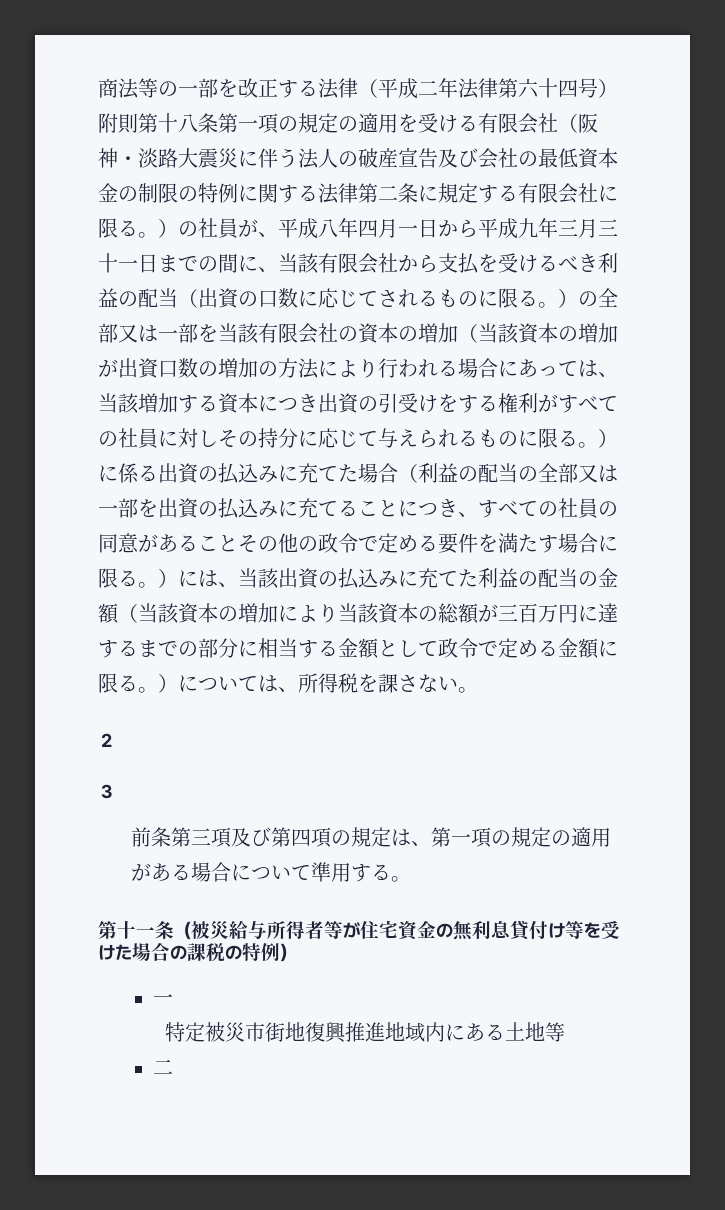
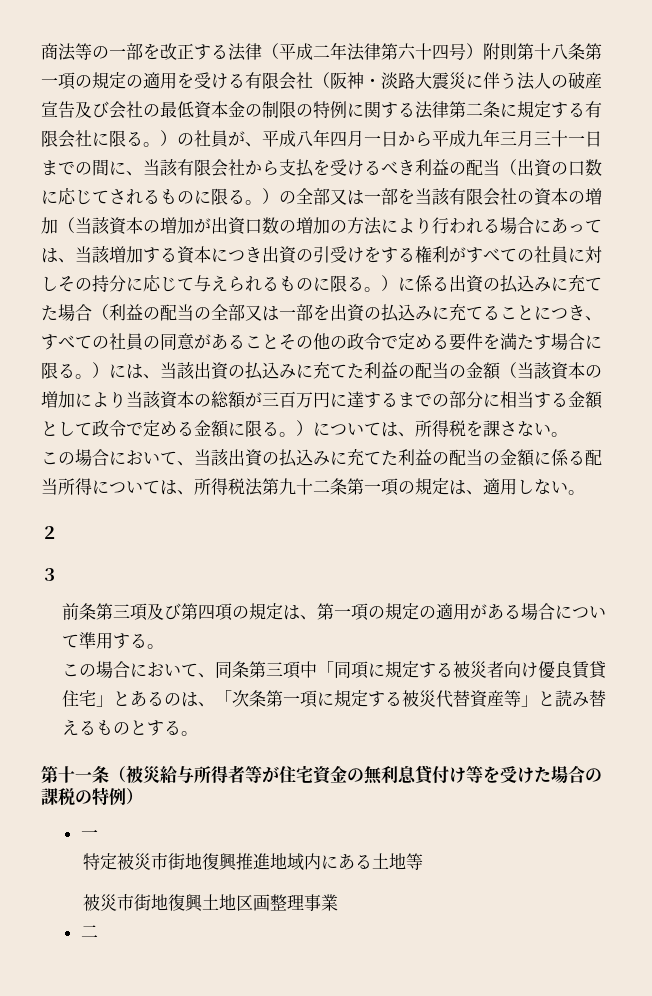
(478, 690) none -> [41,448,602,467] [41,478,585,496] // この場合において、当該出資の払込みに充てた利益の配当の金額に係る配当所得については、所得税法第九十二条第一項の規定は、適用しない。
(412, 879) none -> [61,661,607,679] [61,690,606,708] [61,719,198,736] // この場合において、同条第三項中「同項に規定する被災者向け優良賃貸住宅」とあるのは、「次条第一項に規定する被災代替資産等」と読み替えるものとする。
(565, 1032) none -> [82,894,338,912] // 被災市街地復興土地区画整理事業

